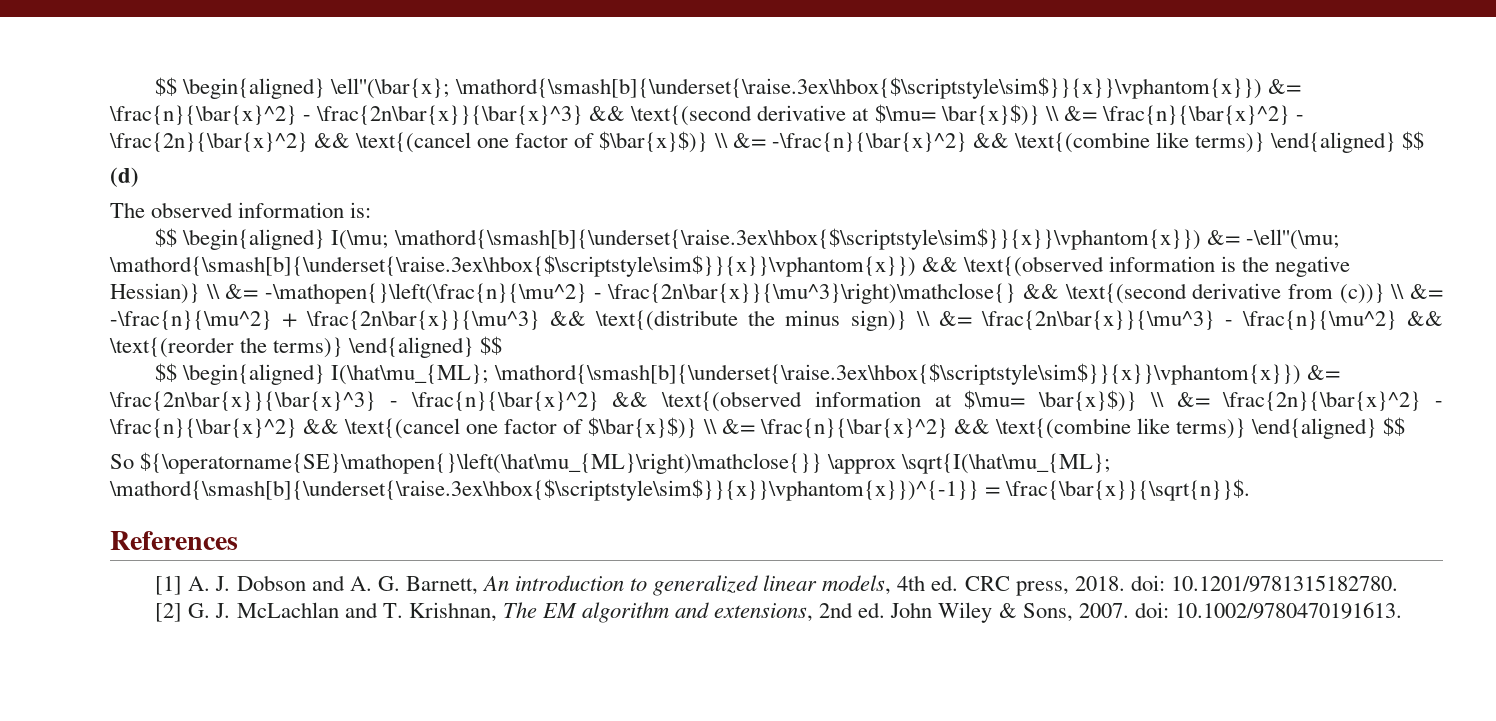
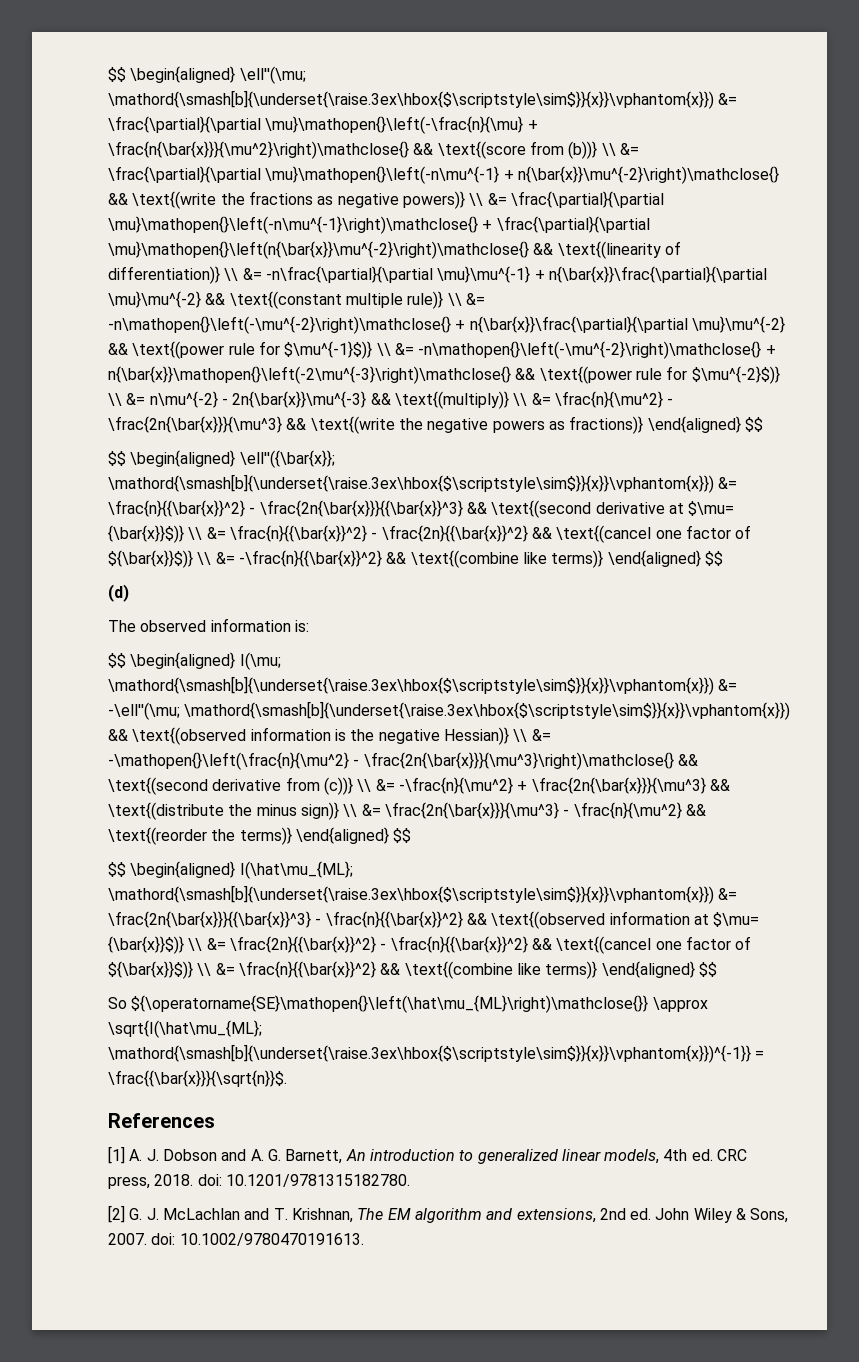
[155,77,1301,99] [109,105,584,125] $$ \begin{aligned} \ell''(\bar{x}; \mathord{\smash[b]{\underset{\raise.3ex\hbox{$\scriptstyle\sim$}}{x}}\vphantom{x}}) &= \frac{n}{\bar{x}^2} - \frac{2n\bar{x}}{\bar{x}^3} -> [108,66,306,84] [108,90,738,109] [108,116,538,134] [108,141,639,159] [108,166,779,184] [108,191,664,209] [108,216,650,234] [108,241,681,259] [108,266,767,284] [108,291,485,309] [108,316,785,334] [108,341,776,359] [108,366,780,384] [108,391,674,409] [108,416,763,434] [108,450,335,468] [108,474,738,493] [108,500,463,517] $$ \begin{aligned} \ell''(\mu; \mathord{\smash[b]{\underset{\raise.3ex\hbox{$\scriptstyle\sim$}}{x}}\vphantom{x}}) &= \frac{\partial}{\partial \mu}\mathopen{}\left(-\frac{n}{\mu} + \frac{n{\bar{x}}}{\mu^2}\right)\mathclose{} && \text{(score from (b))} \\ &= \frac{\partial}{\partial \mu}\mathopen{}\left(-n\mu^{-1} + n{\bar{x}}\mu^{-2}\right)\mathclose{} && \text{(write the fractions as negative powers)} \\ &= \frac{\partial}{\partial \mu}\mathopen{}\left(-n\mu^{-1}\right)\mathclose{} + \frac{\partial}{\partial \mu}\mathopen{}\left(n{\bar{x}}\mu^{-2}\right)\mathclose{} && \text{(linearity of differentiation)} \\ &= -n\frac{\partial}{\partial \mu}\mu^{-1} + n{\bar{x}}\frac{\partial}{\partial \mu}\mu^{-2} && \text{(constant multiple rule)} \\ &= -n\mathopen{}\left(-\mu^{-2}\right)\mathclose{} + n{\bar{x}}\frac{\partial}{\partial \mu}\mu^{-2} && \text{(power rule for $\mu^{-1}$)} \\ &= -n\mathopen{}\left(-\mu^{-2}\right)\mathclose{} + n{\bar{x}}\mathopen{}\left(-2\mu^{-3}\right)\mathclose{} && \text{(power rule for $\mu^{-2}$)} \\ &= n\mu^{-2} - 2n{\bar{x}}\mu^{-3} && \text{(multiply)} \\ &= \frac{n}{\mu^2} - \frac{2n{\bar{x}}}{\mu^3} && \text{(write the negative powers as fractions)} \end{aligned} $$ // $$ \begin{aligned} \ell''({\bar{x}}; \mathord{\smash[b]{\underset{\raise.3ex\hbox{$\scriptstyle\sim$}}{x}}\vphantom{x}}) &= \frac{n}{{\bar{x}}^2} - \frac{2n{\bar{x}}}{{\bar{x}}^3}
[940,104,1304,126] [109,131,967,153] \bar{x}$)} \\ &= \frac{n}{\bar{x}^2} - \frac{2n}{\bar{x}^2} && \text{(cancel one factor of $\bar{x}$)} \\ &= -\frac{n}{\bar{x}^2} -> [108,525,752,543] [108,550,382,568] {\bar{x}}$)} \\ &= \frac{n}{{\bar{x}}^2} - \frac{2n}{{\bar{x}}^2} && \text{(cancel one factor of ${\bar{x}}$)} \\ &= -\frac{n}{{\bar{x}}^2}
[607,283,1017,304] \frac{2n\bar{x}}{\mu^3}\right)\mathclose{} -> [363,752,674,770] \frac{2n{\bar{x}}}{\mu^3}\right)\mathclose{}
[306,310,541,330] \frac{2n\bar{x}}{\mu^3} -> [531,777,706,794] \frac{2n{\bar{x}}}{\mu^3}
[980,310,1215,330] \frac{2n\bar{x}}{\mu^3} -> [384,802,559,819] \frac{2n{\bar{x}}}{\mu^3}
[109,391,599,411] \frac{2n\bar{x}}{\bar{x}^3} - \frac{n}{\bar{x}^2} -> [108,911,463,928] \frac{2n{\bar{x}}}{{\bar{x}}^3} - \frac{n}{{\bar{x}}^2}
[1038,390,1443,412] [109,417,948,439] \bar{x}$)} \\ &= \frac{2n}{\bar{x}^2} - \frac{n}{\bar{x}^2} && \text{(cancel one factor of $\bar{x}$)} \\ &= \frac{n}{\bar{x}^2} -> [108,936,752,954] [108,961,376,979] {\bar{x}}$)} \\ &= \frac{2n}{{\bar{x}}^2} - \frac{n}{{\bar{x}}^2} && \text{(cancel one factor of ${\bar{x}}$)} \\ &= \frac{n}{{\bar{x}}^2}
[1005,479,1251,501] \frac{\bar{x}}{\sqrt{n}}$. -> [108,1070,287,1087] \frac{{\bar{x}}}{\sqrt{n}}$.

